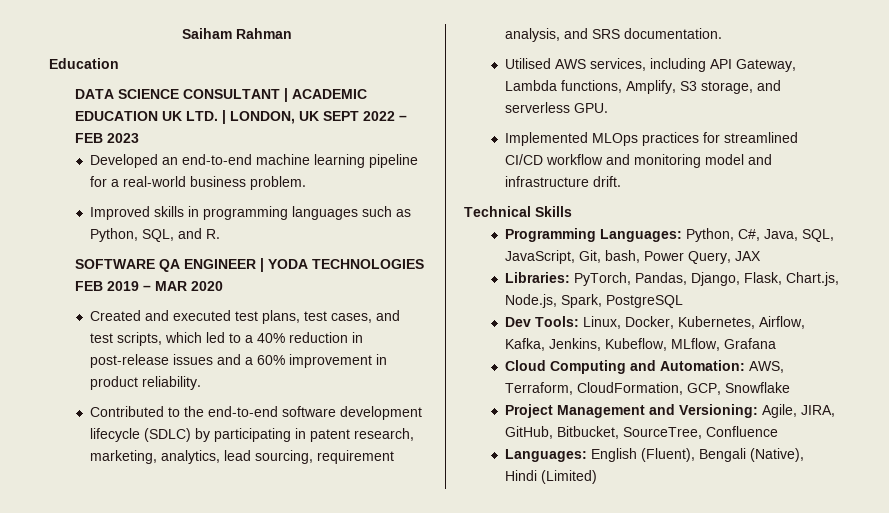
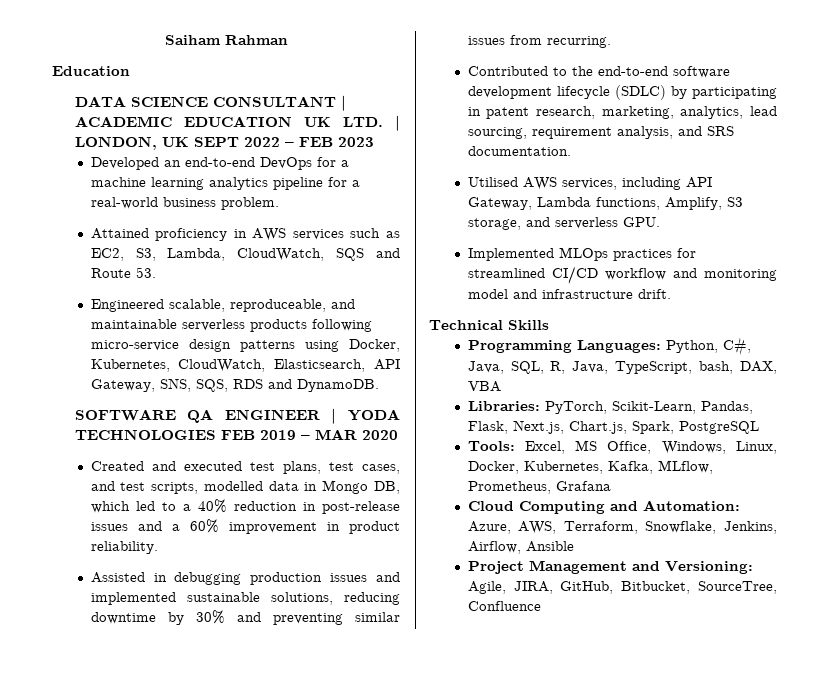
(253, 159) none -> [259,157,349,170] DevOps for a
(366, 161) none -> [208,177,268,190] analytics
[90,206,412,220] [90,228,221,242] Improved skills in programming languages such as Python, SQL, and R. -> [90,228,400,241] [90,248,400,261] [90,267,156,278] [90,299,355,312] [90,319,372,332] [90,339,400,352] [90,359,400,372] [90,378,379,392] Attained proficiency in AWS services such as EC2, S3, Lambda, CloudWatch, SQS and Route 53. // Engineered scalable, reproduceable, and maintainable serverless products following micro-service design patterns using Docker, Kubernetes, CloudWatch, Elasticsearch, API Gateway, SNS, SQS, RDS and DynamoDB.
(163, 339) none -> [203,480,400,494] modelled data in Mongo DB,
(202, 383) none -> [90,572,400,585] [90,592,400,605] [90,610,400,625] [467,35,611,48] // Assisted in debugging production issues and implemented sustainable solutions, reducing downtime by 30% and preventing similar issues from recurring.
[505,250,762,264] [505,272,840,286] [505,294,684,308] [505,316,806,329] [505,338,721,351] JavaScript, Git, bash, Power Query, JAX // Libraries: PyTorch, Pandas, Django, Flask, Chart.js, Node.js, Spark, PostgreSQL // Dev Tools: Linux, Docker, Kubernetes, Airflow, Kafka, Jenkins, Kubeflow, MLflow, -> [550,361,777,374] [467,381,501,392] [467,401,753,414] [467,420,759,434] [467,440,777,454] [467,460,713,474] [467,481,551,494] R, Java, TypeScript, bash, DAX, VBA // Libraries: PyTorch, Scikit-Learn, Pandas, Flask, Next.js, Chart.js, Spark, PostgreSQL // Tools: Excel, MS Office, Windows, Linux, Docker, Kubernetes, Kafka, MLflow, Prometheus,
(746, 365) none -> [467,521,511,534] Azure,
[577,382,791,395] CloudFormation, GCP, Snowflake -> [645,521,777,534] [467,541,574,554] Snowflake, Jenkins, Airflow, Ansible
[505,448,805,462] [505,470,598,484] // Languages: English (Fluent), Bengali (Native), Hindi (Limited) -> (541, 606) none

